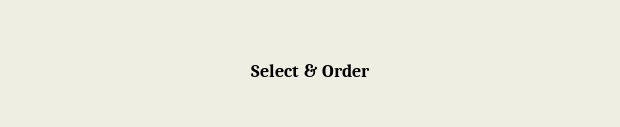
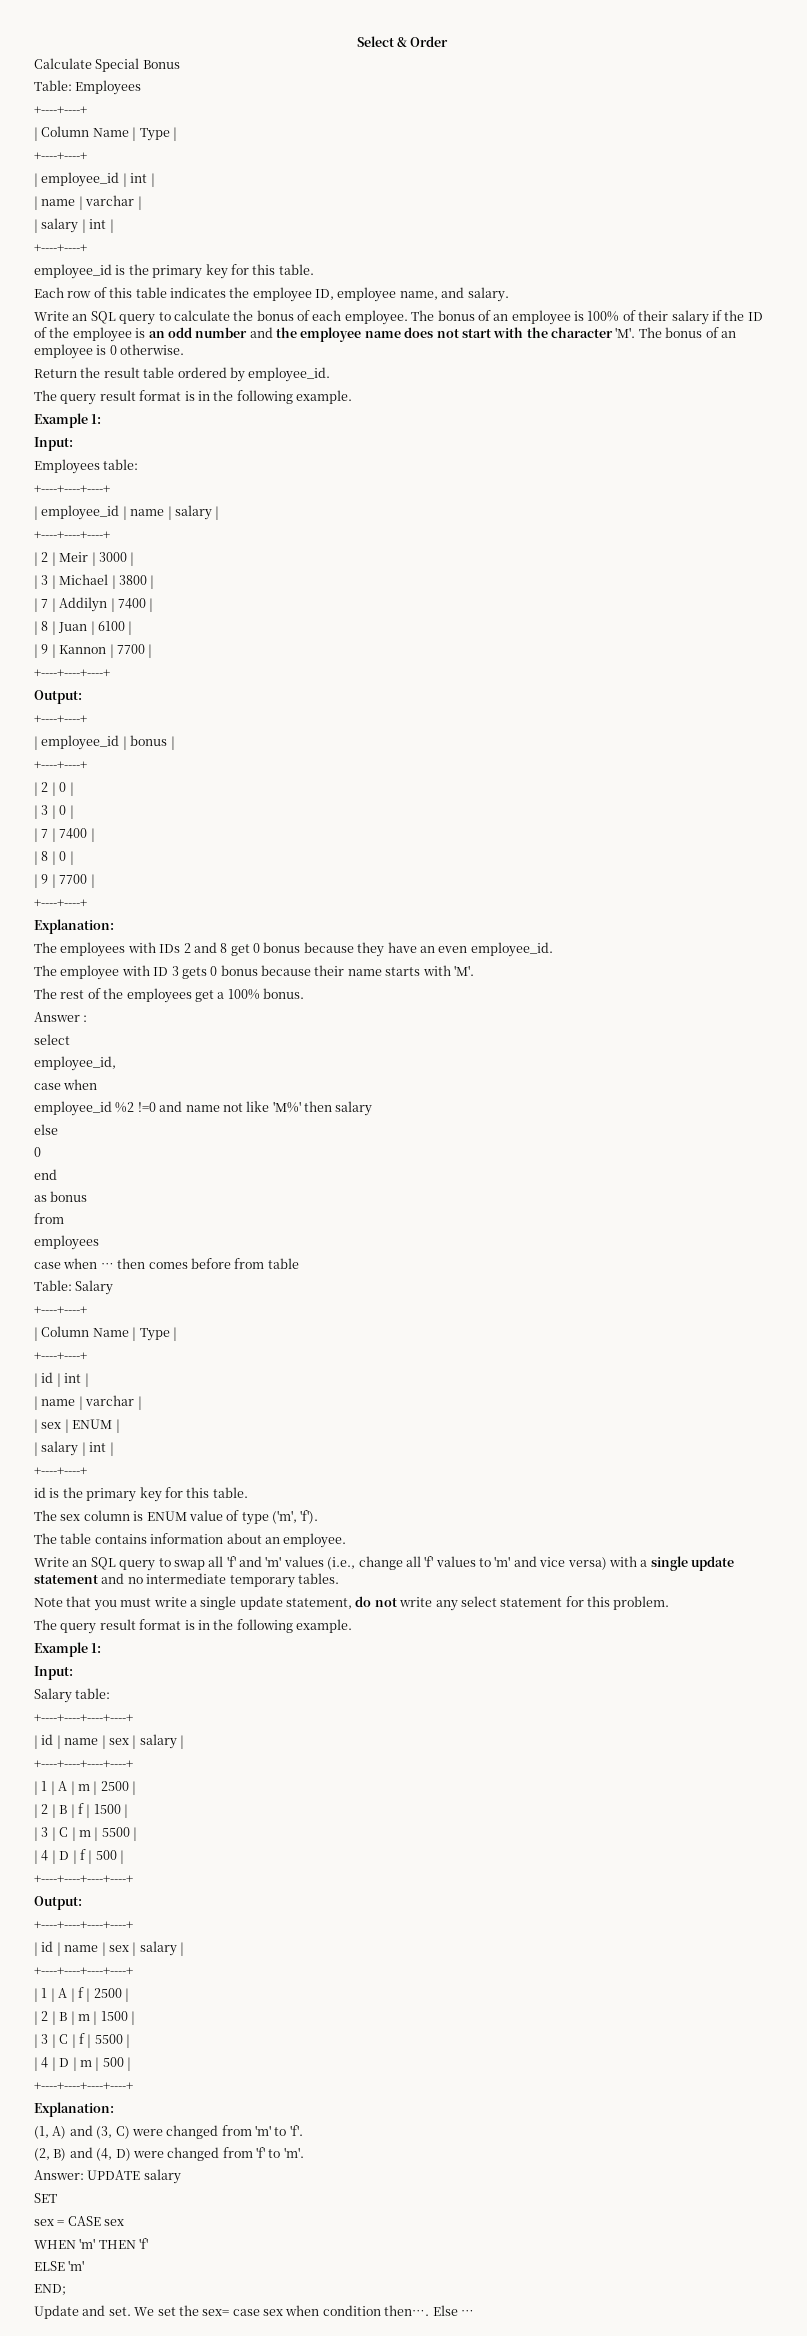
(370, 70) none -> [34,58,180,72] [34,80,142,95] [34,106,87,114] [34,126,177,141] [34,152,87,160] [34,172,155,187] [34,195,142,210] [34,218,114,233] [34,244,87,252] [34,264,314,279] [34,287,509,302] [34,310,763,325] [34,327,736,342] [34,344,185,359] [34,367,331,382] [34,390,352,405] [34,413,102,428] [34,437,73,451] [34,459,139,474] [34,485,110,493] [34,505,220,520] [34,531,110,539] [34,552,135,566] [34,574,155,589] [34,597,154,612] [34,621,133,635] [34,644,153,658] [34,669,110,677] [34,690,82,704] [34,715,87,723] [34,735,175,750] [34,761,87,769] [34,782,74,796] [34,805,74,819] [34,828,95,842] [34,851,74,865] [34,874,95,888] [34,899,87,907] [34,919,114,934] [34,942,553,957] [34,965,474,980] [34,988,304,1003] [34,1012,88,1022] [34,1034,70,1045] [34,1056,116,1071] [34,1079,98,1090] [34,1101,373,1116] [34,1124,58,1135] [34,1147,41,1157] [34,1169,57,1180] [34,1191,88,1202] [34,1213,64,1224] [34,1235,99,1250] [34,1258,299,1269] [34,1280,114,1295] [34,1306,87,1314] [34,1326,177,1341] [34,1352,87,1360] [34,1372,89,1387] [34,1395,142,1410] [34,1419,120,1433] [34,1441,114,1456] [34,1467,87,1475] [34,1487,248,1502] [34,1510,319,1525] [34,1533,347,1548] [34,1556,734,1571] [34,1573,339,1588] [34,1596,670,1611] [34,1619,352,1634] [34,1642,102,1657] [34,1666,73,1680] [34,1688,111,1703] [34,1714,133,1722] [34,1734,184,1749] [34,1760,133,1768] [34,1781,136,1795] [34,1803,128,1818] [34,1827,137,1841] [34,1849,124,1864] [34,1875,133,1883] [34,1896,82,1910] [34,1921,133,1929] [34,1941,184,1956] [34,1967,133,1975] [34,1987,129,2002] [34,2011,135,2025] [34,2033,130,2048] [34,2057,131,2071] [34,2082,133,2090] [34,2102,114,2117] [34,2125,303,2139] [34,2147,304,2161] [34,2169,181,2184] [34,2193,57,2203] [34,2216,125,2226] [34,2238,149,2249] [34,2260,85,2271] [34,2284,66,2295] [34,2305,474,2319] // Calculate Special Bonus // Table: Employees // +----+----+ // | Column Name | Type | // +----+----+ // | employee_id | int | // | name | varchar | // | salary | int | // +----+----+ // employee_id is the primary key for this table. // Each row of this table indicates the employee ID, employee name, and salary. // Write an SQL query to calculate the bonus of each employee. The bonus of an employee is 100% of their salary if the ID of the employee is an odd number and the employee name does not start with the character 'M'. The bonus of an employee is 0 otherwise. // Return the result table ordered by employee_id. // The query result format is in the following example. // Example 1: // Input: // Employees table: // +----+----+----+ // | employee_id | name | salary | // +----+----+----+ // | 2 | Meir | 3000 | // | 3 | Michael | 3800 | // | 7 | Addilyn | 7400 | // | 8 | Juan | 6100 | // | 9 | Kannon | 7700 | // +----+----+----+ // Output: // +----+----+ // | employee_id | bonus | // +----+----+ // | 2 | 0 | // | 3 | 0 | // | 7 | 7400 | // | 8 | 0 | // | 9 | 7700 | // +----+----+ // Explanation: // The employees with IDs 2 and 8 get 0 bonus because they have an even employee_id. // The employee with ID 3 gets 0 bonus because their name starts with 'M'. // The rest of the employees get a 100% bonus. // Answer : // select // employee_id, // case when // employee_id %2 !=0 and name not like 'M%' then salary // else // 0 // end // as bonus // from // employees // case when … then comes before from table // Table: Salary // +----+----+ // | Column Name | Type | // +----+----+ // | id | int | // | name | varchar | // | sex | ENUM | // | salary | int | // +----+----+ // id is the primary key for this table. // The sex column is ENUM value of type ('m', 'f'). // The table contains information about an employee. // Write an SQL query to swap all 'f' and 'm' values (i.e., change all 'f' values to 'm' and vice versa) with a single update statement and no intermediate temporary tables. // Note that you must write a single update statement, do not write any select statement for this problem. // The query result format is in the following example. // Example 1: // Input: // Salary table: // +----+----+----+----+ // | id | name | sex | salary | // +----+----+----+----+ // | 1 | A | m | 2500 | // | 2 | B | f | 1500 | // | 3 | C | m | 5500 | // | 4 | D | f | 500 | // +----+----+----+----+ // Output: // +----+----+----+----+ // | id | name | sex | salary | // +----+----+----+----+ // | 1 | A | f | 2500 | // | 2 | B | m | 1500 | // | 3 | C | f | 5500 | // | 4 | D | m | 500 | // +----+----+----+----+ // Explanation: // (1, A) and (3, C) were changed from 'm' to 'f'. // (2, B) and (4, D) were changed from 'f' to 'm'. // Answer: UPDATE salary // SET // sex = CASE sex // WHEN 'm' THEN 'f' // ELSE 'm' // END; // Update and set. We set the sex= case sex when condition then…. Else …

